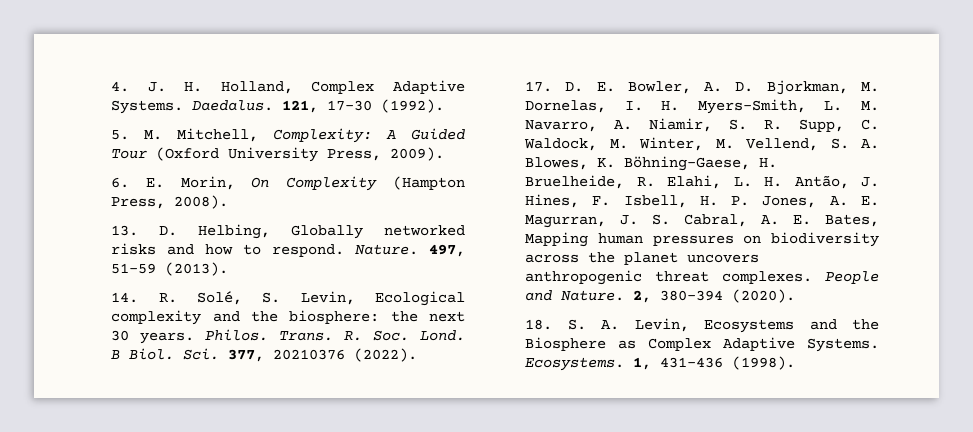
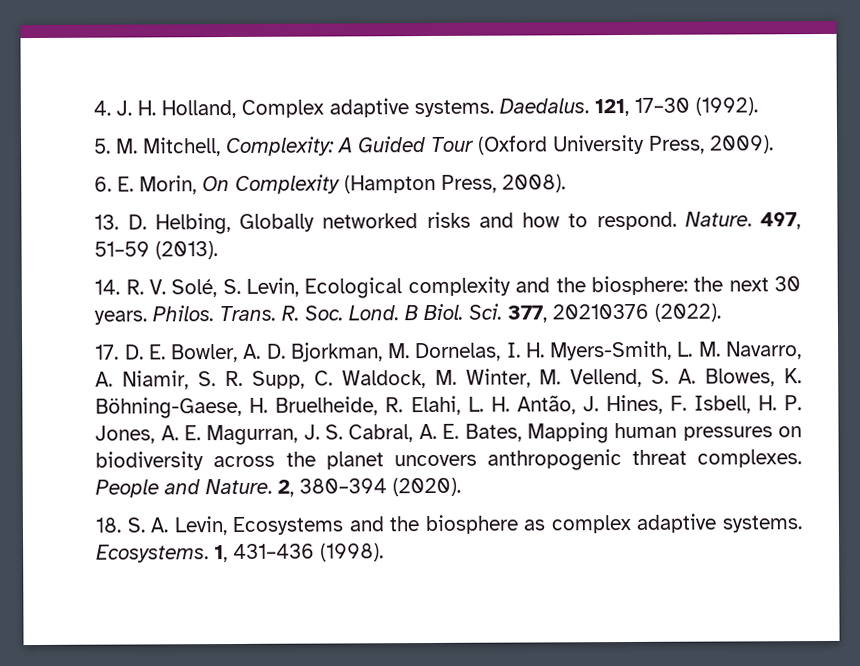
[393,80,465,94] [111,100,184,114] Adaptive Systems. -> [329,98,495,118] adaptive systems.
(177, 298) none -> [149,279,167,295] V.
[525,337,879,352] Biosphere as Complex Adaptive Systems. -> [424,513,803,535] biosphere as complex adaptive systems.

